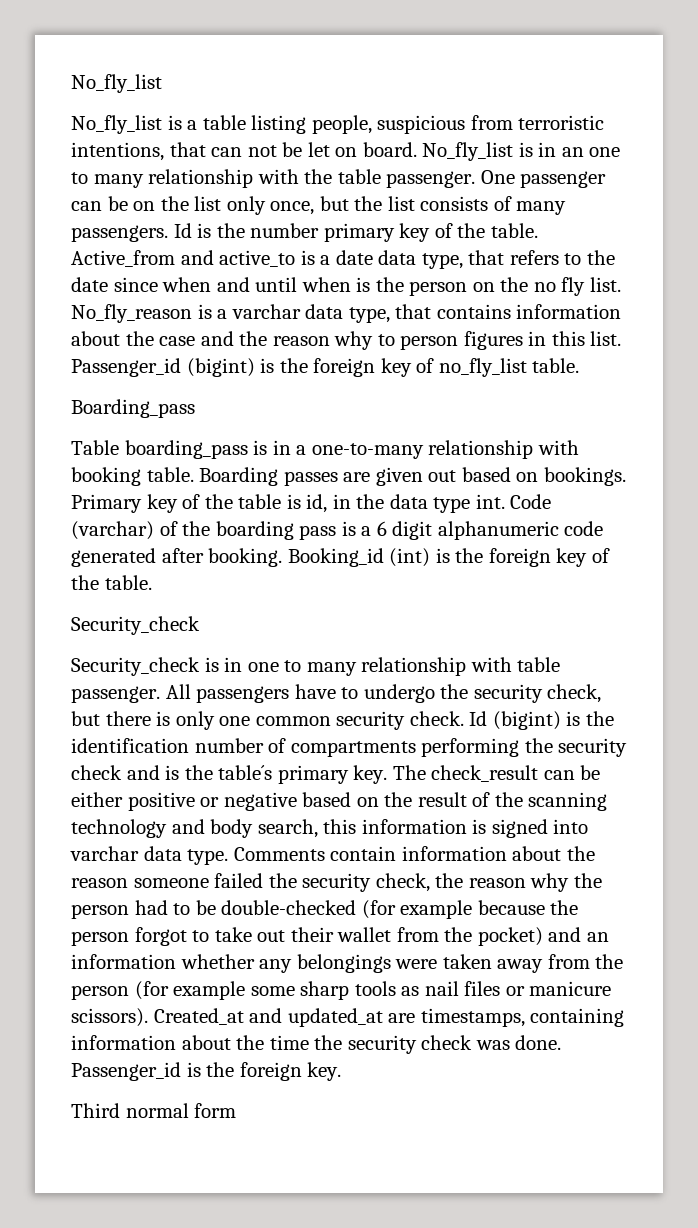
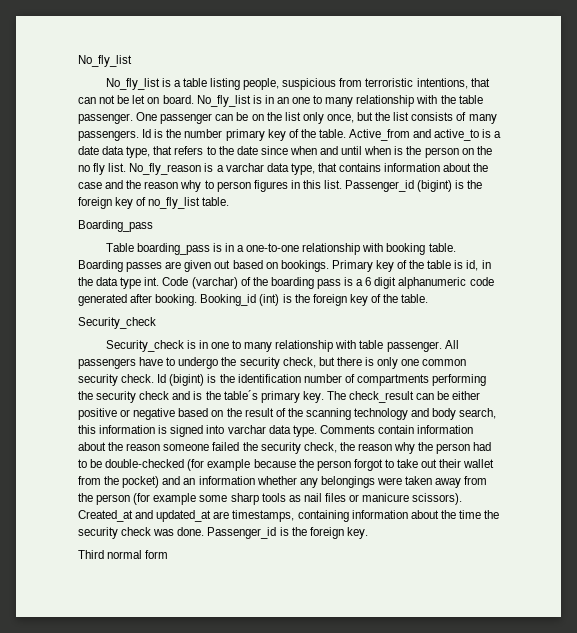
[311,443,424,459] one-to-many -> [246,243,300,252] one-to-one

